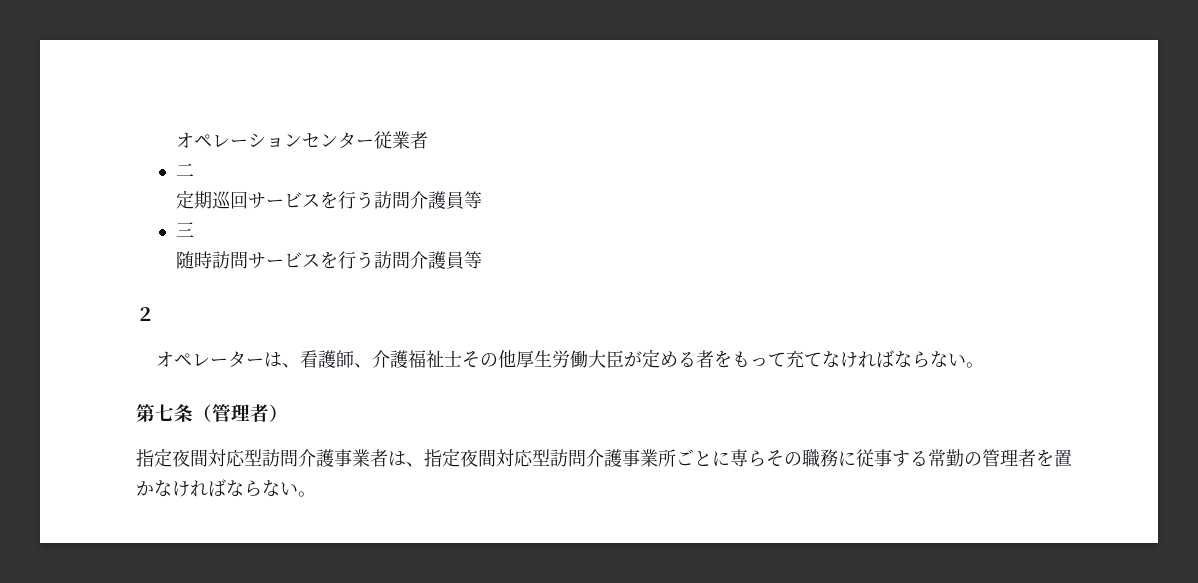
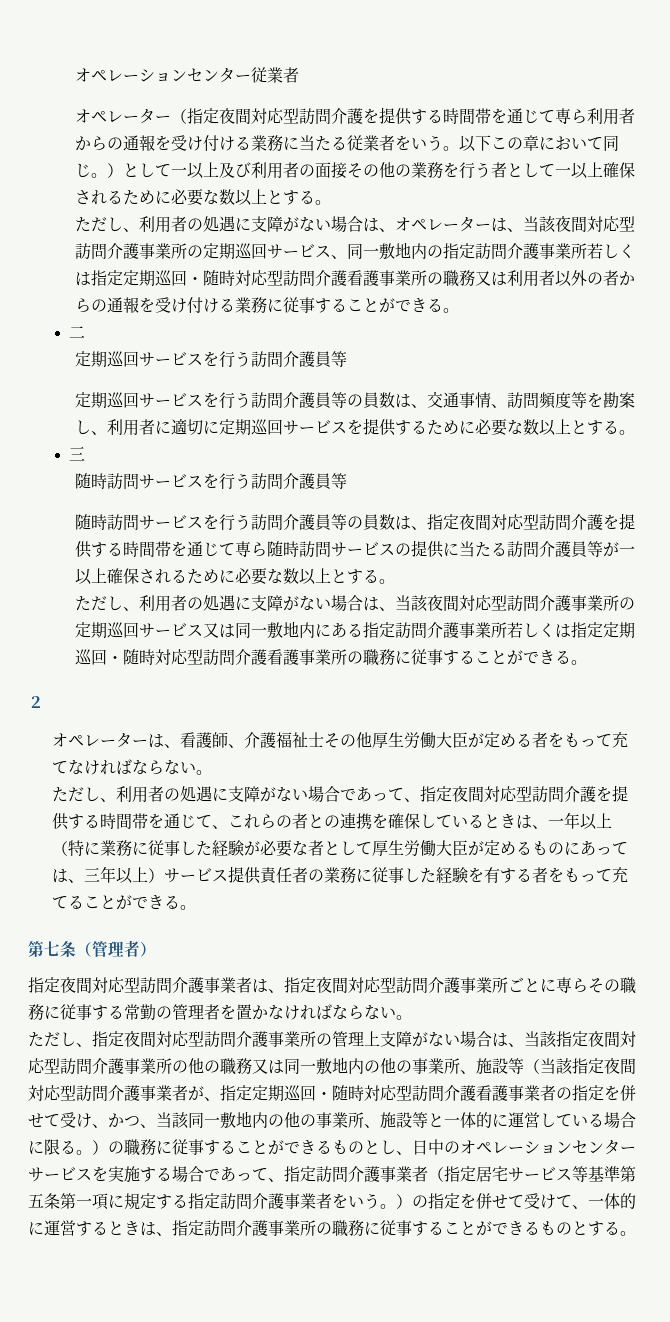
(428, 140) none -> [75,107,636,125] [75,135,620,152] [75,162,636,179] [75,189,332,206] [75,216,636,233] [75,242,636,260] [75,270,636,287] [75,297,460,314] // オペレーター（指定夜間対応型訪問介護を提供する時間帯を通じて専ら利用者からの通報を受け付ける業務に当たる従業者をいう。以下この章において同じ。）として一以上及び利用者の面接その他の業務を行う者として一以上確保されるために必要な数以上とする。 // ただし、利用者の処遇に支障がない場合は、オペレーターは、当該夜間対応型訪問介護事業所の定期巡回サービス、同一敷地内の指定訪問介護事業所若しくは指定定期巡回・随時対応型訪問介護看護事業所の職務又は利用者以外の者からの通報を受け付ける業務に従事することができる。
(482, 200) none -> [75,391,636,409] [75,418,636,436] // 定期巡回サービスを行う訪問介護員等の員数は、交通事情、訪問頻度等を勘案し、利用者に適切に定期巡回サービスを提供するために必要な数以上とする。
(482, 260) none -> [75,513,636,531] [75,540,636,558] [75,568,396,585] [75,595,636,612] [75,621,636,639] [75,649,588,666] // 随時訪問サービスを行う訪問介護員等の員数は、指定夜間対応型訪問介護を提供する時間帯を通じて専ら随時訪問サービスの提供に当たる訪問介護員等が一以上確保されるために必要な数以上とする。 // ただし、利用者の処遇に支障がない場合は、当該夜間対応型訪問介護事業所の定期巡回サービス又は同一敷地内にある指定訪問介護事業所若しくは指定定期巡回・随時対応型訪問介護看護事業所の職務に従事することができる。
(984, 365) none -> [51,785,628,803] [51,812,612,830] [51,840,628,857] [51,866,628,884] [51,895,196,910] // ただし、利用者の処遇に支障がない場合であって、指定夜間対応型訪問介護を提供する時間帯を通じて、これらの者との連携を確保しているときは、一年以上（特に業務に従事した経験が必要な者として厚生労働大臣が定めるものにあっては、三年以上）サービス提供責任者の業務に従事した経験を有する者をもって充てることができる。
(316, 494) none -> [28,1031,636,1048] [28,1057,636,1075] [28,1085,636,1102] [28,1111,636,1129] [28,1139,636,1156] [28,1166,636,1183] [28,1193,636,1210] [28,1220,636,1237] // ただし、指定夜間対応型訪問介護事業所の管理上支障がない場合は、当該指定夜間対応型訪問介護事業所の他の職務又は同一敷地内の他の事業所、施設等（当該指定夜間対応型訪問介護事業者が、指定定期巡回・随時対応型訪問介護看護事業者の指定を併せて受け、かつ、当該同一敷地内の他の事業所、施設等と一体的に運営している場合に限る。）の職務に従事することができるものとし、日中のオペレーションセンターサービスを実施する場合であって、指定訪問介護事業者（指定居宅サービス等基準第五条第一項に規定する指定訪問介護事業者をいう。）の指定を併せて受けて、一体的に運営するときは、指定訪問介護事業所の職務に従事することができるものとする。

